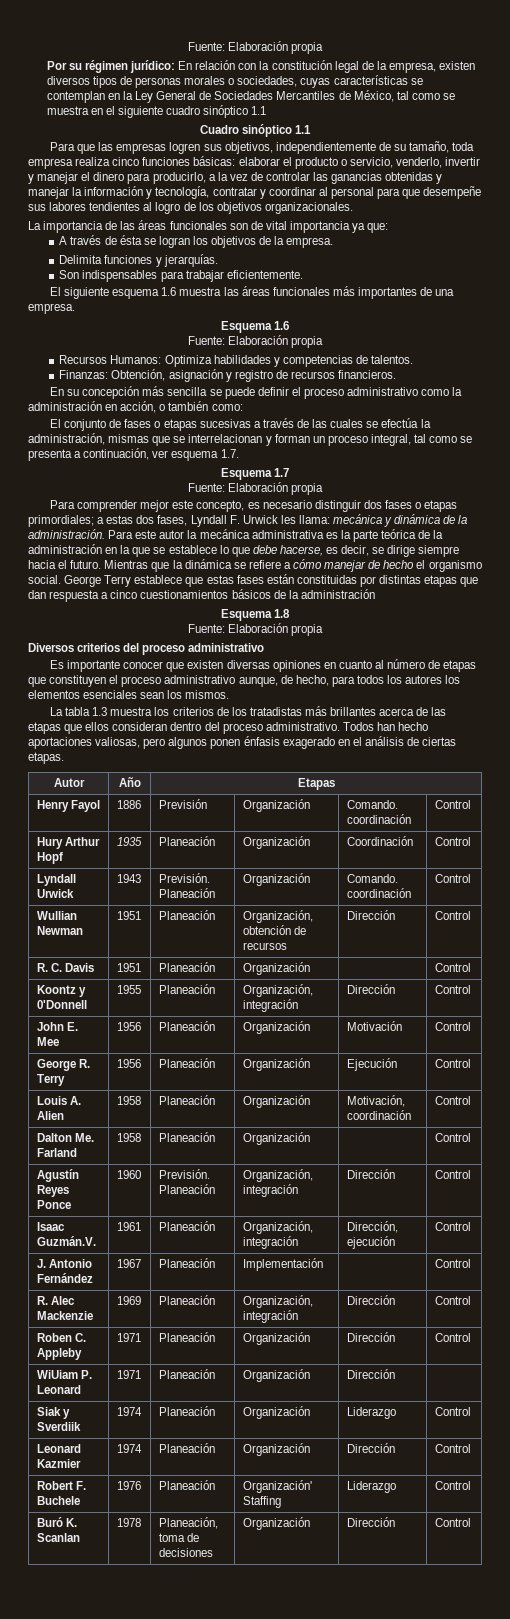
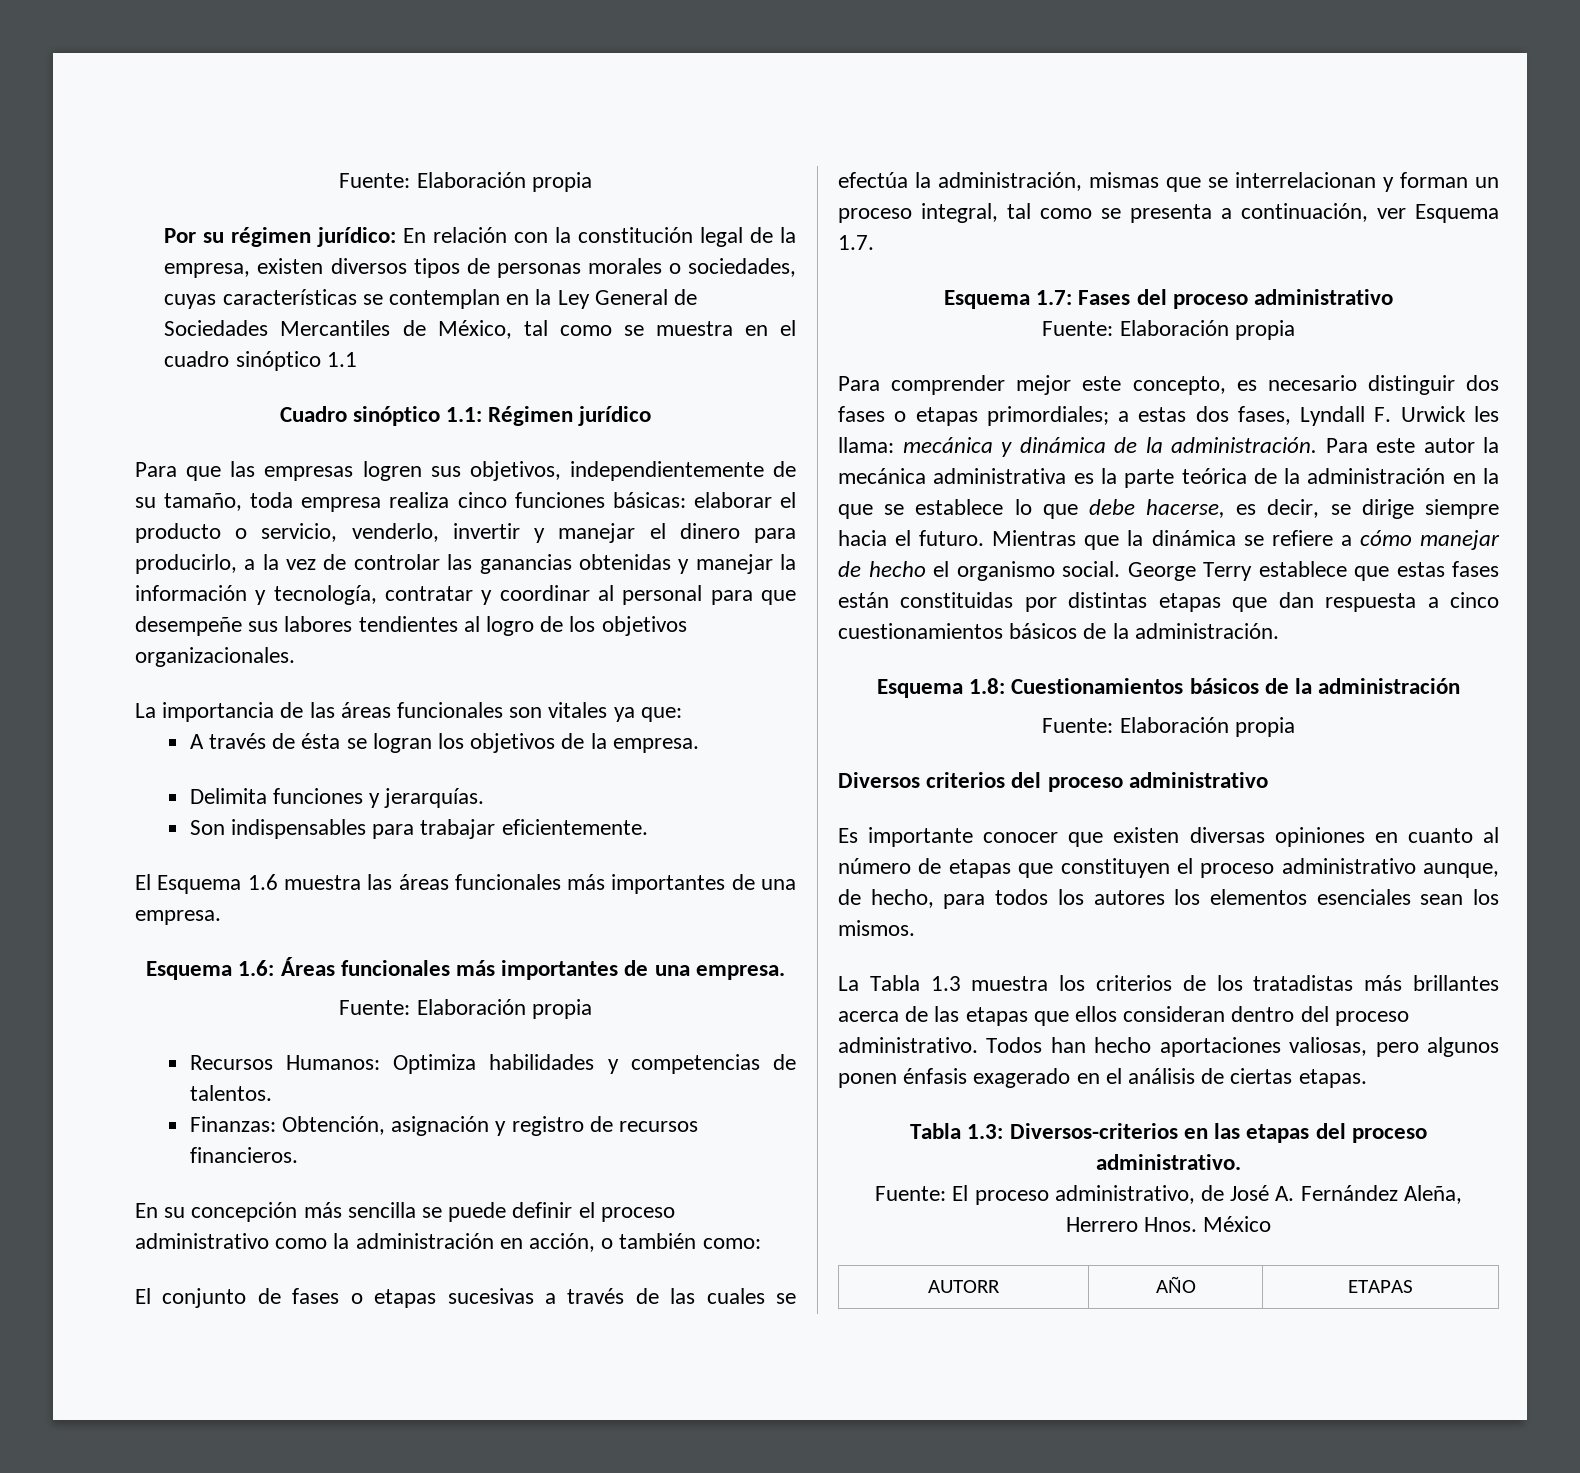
[118,106,164,118] siguiente -> (797, 328) none
[295,125,312,134] 1.1 -> [445,406,652,426] 1.1: Régimen jurídico
[250,221,350,233] de vital importancia -> [548,702,608,718] vitales
[64,287,160,299] siguiente esquema -> [157,875,242,894] Esquema
[274,321,290,330] 1.6 -> [238,957,785,980] 1.6: Áreas funcionales más importantes de una empresa.
[171,451,219,461] esquema -> [1415,204,1499,223] Esquema
[274,468,290,477] 1.7 -> [1036,289,1394,309] 1.7: Fases del proceso administrativo
[300,589,375,599] [220,609,291,621] administración // Esquema 1.8 -> [1134,623,1279,639] [876,678,1461,698] administración. // Esquema 1.8: Cuestionamientos básicos de la administración
[65,707,91,716] tabla -> [869,975,920,991] Tabla
[53,778,85,787] [118,777,141,787] [297,778,335,790] [36,800,100,812] [116,800,141,809] [158,799,207,809] [242,799,310,812] [346,800,398,809] [346,814,411,824] [434,800,471,809] [36,837,100,849] [36,852,63,864] [116,837,142,846] [158,836,215,846] [242,836,310,849] [346,836,413,846] [434,837,471,846] [36,874,76,886] [36,889,74,898] [116,874,141,883] [158,873,210,883] [158,888,215,898] [242,873,310,886] [346,874,398,883] [346,888,411,898] [434,874,471,883] [36,911,77,920] [36,926,83,935] [116,911,141,920] [158,910,215,920] [242,910,313,923] [242,925,306,935] [242,942,287,950] [346,910,395,920] [434,911,471,920] [36,963,94,972] [116,963,141,972] [158,962,215,972] [242,962,310,975] [434,963,471,972] [36,985,86,997] [36,1000,87,1009] [116,985,141,994] [158,984,215,994] [242,984,313,997] [242,999,298,1012] [346,984,395,994] [434,985,471,994] [36,1022,78,1031] [36,1037,59,1046] [116,1022,141,1031] [158,1021,215,1031] [242,1021,310,1034] [346,1021,402,1031] [434,1022,471,1031] [36,1059,90,1071] [36,1074,65,1086] [116,1059,141,1068] [158,1058,215,1068] [242,1058,310,1071] [346,1058,397,1071] [434,1059,471,1068] [36,1096,81,1105] [36,1111,64,1120] [116,1096,141,1105] [158,1095,215,1105] [242,1095,310,1108] [346,1095,405,1107] [346,1110,411,1120] [434,1096,471,1105] [36,1133,94,1142] [36,1148,77,1157] [116,1133,141,1142] [158,1132,215,1142] [242,1132,310,1145] [434,1133,471,1142] [36,1169,79,1182] [36,1185,69,1197] [36,1200,71,1209] [116,1170,141,1179] [158,1169,210,1179] [158,1184,215,1194] [242,1169,313,1182] [242,1184,298,1197] [346,1169,395,1179] [434,1170,471,1179] [36,1222,65,1231] [36,1236,96,1246] [116,1222,141,1231] [158,1221,215,1231] [242,1221,313,1234] [242,1236,298,1249] [346,1221,398,1233] [346,1236,395,1249] [434,1222,471,1231] [36,1259,92,1268] [36,1273,93,1283] [116,1259,141,1268] [158,1258,215,1268] [242,1258,323,1271] [434,1259,471,1268] [36,1296,75,1305] [36,1311,93,1320] [116,1296,141,1305] [158,1295,215,1305] [242,1295,313,1308] [242,1310,298,1323] [346,1295,395,1305] [434,1296,471,1305] [36,1333,86,1342] [36,1348,82,1360] [116,1333,141,1342] [158,1332,215,1342] [242,1332,310,1345] [346,1332,395,1342] [434,1333,471,1342] [36,1370,92,1379] [36,1385,81,1394] [116,1370,141,1379] [158,1369,215,1379] [242,1369,310,1382] [346,1369,395,1379] [36,1407,70,1419] [36,1422,81,1431] [116,1407,142,1416] [158,1406,215,1416] [242,1406,310,1419] [346,1407,396,1419] [434,1407,471,1416] [36,1444,81,1453] [36,1459,81,1468] [116,1444,142,1453] [158,1443,215,1453] [242,1443,310,1456] [346,1443,395,1453] [434,1444,471,1453] [36,1481,86,1490] [36,1496,80,1505] [116,1481,141,1490] [158,1480,215,1490] [242,1480,312,1493] [242,1496,281,1508] [346,1481,396,1493] [434,1481,471,1490] [36,1517,77,1527] [36,1533,80,1542] [116,1518,141,1527] [158,1517,218,1529] [158,1533,199,1542] [158,1548,213,1557] [242,1517,310,1530] [346,1517,395,1527] [434,1518,471,1527] // Autor | Año | Etapas // Henry Fayol | 1886 | Previsión | Organización | Comando. coordinación | Control // Hury Arthur Hopf | 1935 | Planeación | Organización | Coordinación | Control // Lyndall Urwick | 1943 | Previsión. Planeación | Organización | Comando. coordinación | Control // Wullian Newman | 1951 | Planeación | Organización, obtención de recursos | Dirección | Control // R. C. Davis | 1951 | Planeación | Organización | | Control // Koontz y 0'Donnell | 1955 | Planeación | Organización, integración | Dirección | Control // John E. Mee | 1956 | Planeación | Organización | Motivación | Control // George R. Terry | 1956 | Planeación | Organización | Ejecución | Control // Louis A. Alien | 1958 | Planeación | Organización | Motivación, coordinación | Control // Dalton Me. Farland | 1958 | Planeación | Organización | | Control // Agustín Reyes Ponce | 1960 | Previsión. Planeación | Organización, integración | Dirección | Control // Isaac Guzmán.V. | 1961 | Planeación | Organización, integración | Dirección, ejecución | Control // J. Antonio Fernández | 1967 | Planeación | Implementación | | Control // R. Alec Mackenzie | 1969 | Planeación | Organización, integración | Dirección | Control // Roben C. Appleby | 1971 | Planeación | Organización | Dirección | Control // WiUiam P. Leonard | 1971 | Planeación | Organización | Dirección | // Siak y Sverdiik | 1974 | Planeación | Organización | Liderazgo | Control // Leonard Kazmier | 1974 | Planeación | Organización | Dirección | Control // Robert F. Buchele | 1976 | Planeación | Organización' Staffing | Liderazgo | Control // Buró K. Scanlan | 1978 | Planeación, toma de decisiones | Organización | Dirección | Control -> [910,1123,1427,1143] [1096,1154,1241,1170] [875,1185,1462,1205] [1065,1216,1272,1232] [928,1280,1000,1293] [1155,1276,1196,1293] [1348,1280,1413,1293] // Tabla 1.3: Diversos-criterios en las etapas del proceso administrativo. // Fuente: El proceso administrativo, de José A. Fernández Aleña, Herrero Hnos. México // AUTORR | AÑO | ETAPAS

